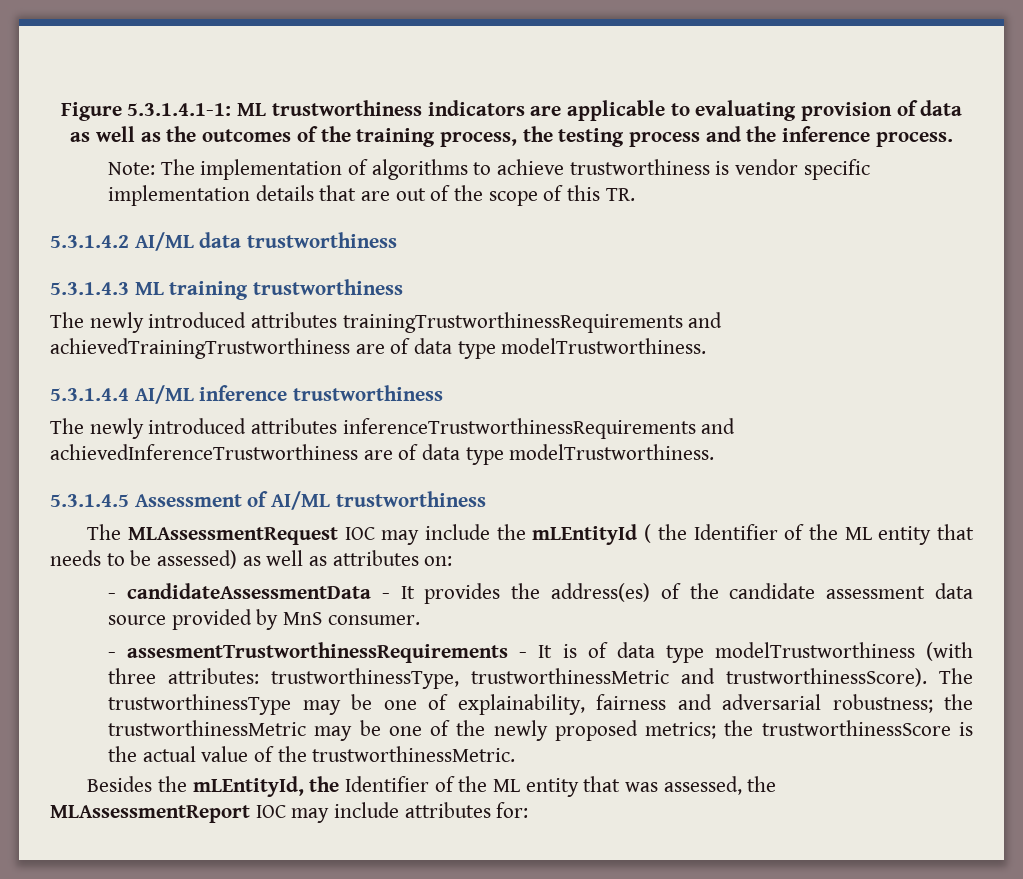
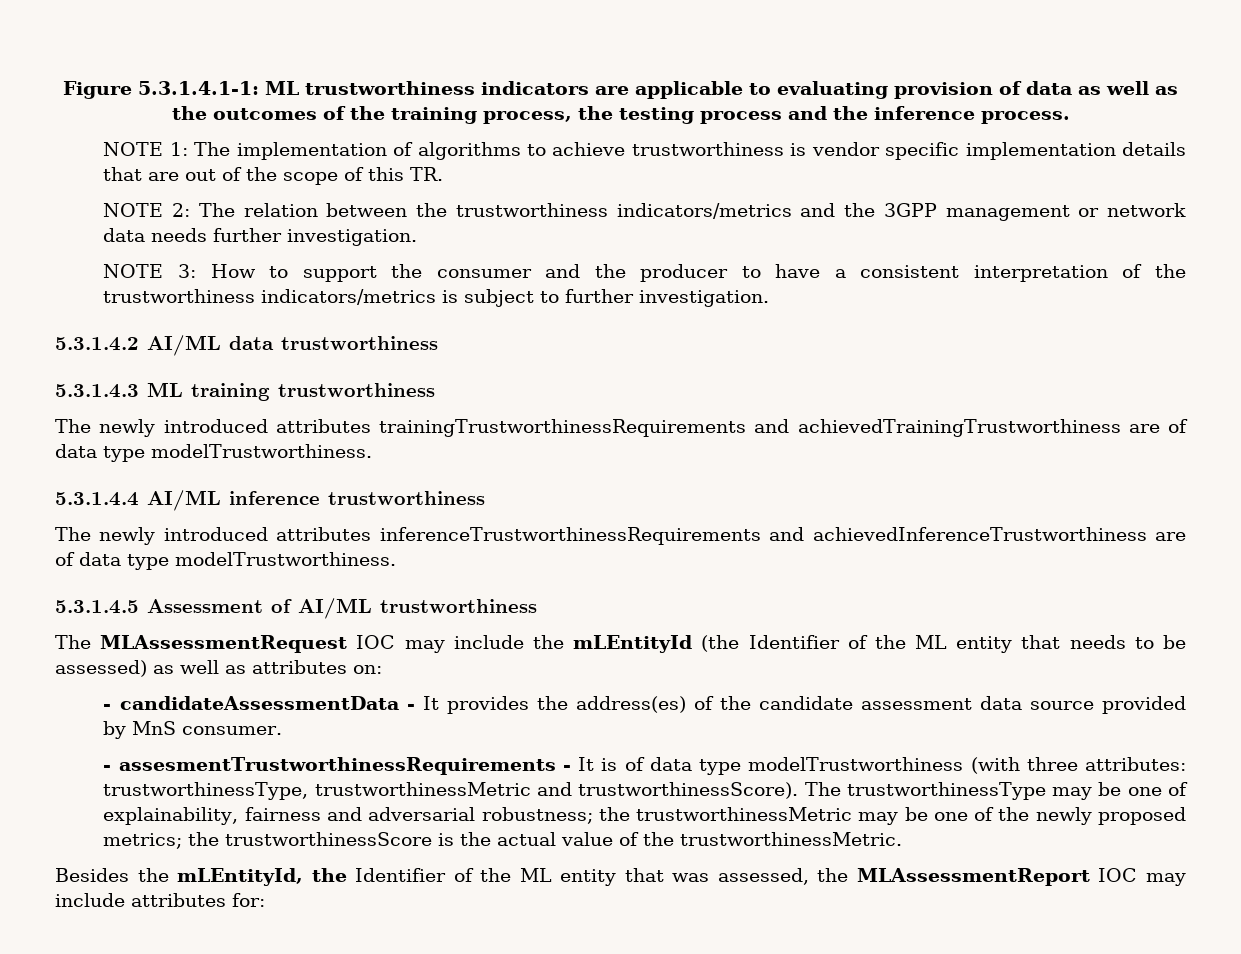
[108,162,156,175] Note: -> [103,142,188,156] NOTE 1:
(635, 194) none -> [103,203,1186,221] [103,228,418,246] [103,264,1186,282] [103,289,770,307] // NOTE 2: The relation between the trustworthiness indicators/metrics and the 3GPP management or network data needs further investigation. // NOTE 3: How to support the consumer and the producer to have a consistent interpretation of the trustworthiness indicators/metrics is subject to further investigation.
[644,524,687,543] ( the -> [701,635,740,652] (the

